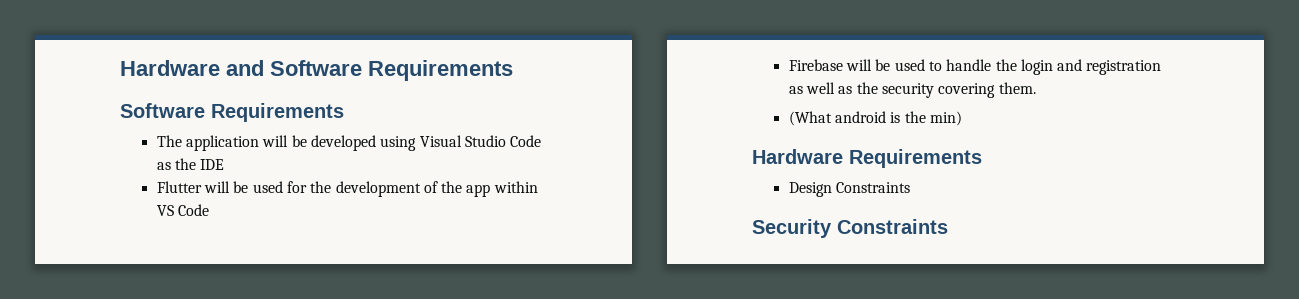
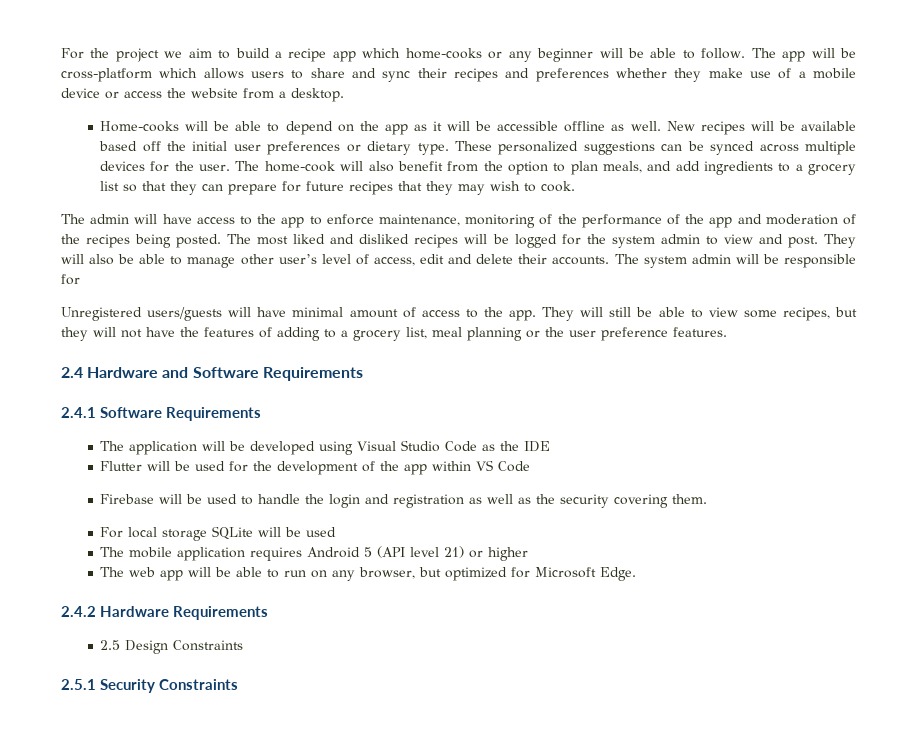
(120, 68) none -> [61,48,857,62] [61,68,857,82] [61,88,344,102] [100,121,856,135] [99,141,856,155] [100,161,857,175] [100,181,576,195] [61,214,857,228] [61,234,856,248] [61,254,856,268] [61,274,80,285] [61,307,858,321] [61,327,727,341] [61,367,83,378] For the project we aim to build a recipe app which home-cooks or any beginner will be able to follow. The app will be cross-platform which allows users to share and sync their recipes and preferences whether they make use of a mobile device or access the website from a desktop. // Home-cooks will be able to depend on the app as it will be accessible offline as well. New recipes will be available based off the initial user preferences or dietary type. These personalized suggestions can be synced across multiple devices for the user. The home-cook will also benefit from the option to plan meals, and add ingredients to a grocery list so that they can prepare for future recipes that they may wish to cook. // The admin will have access to the app to enforce maintenance, monitoring of the performance of the app and moderation of the recipes being posted. The most liked and disliked recipes will be logged for the system admin to view and post. They will also be able to manage other user’s level of access, edit and delete their accounts. The system admin will be responsible for // Unregistered users/guests will have minimal amount of access to the app. They will still be able to view some recipes, but they will not have the features of adding to a grocery list, meal planning or the user preference features. // 2.4
(513, 70) none -> [61,407,96,418] 2.4.1
[788,111,962,126] (What android is the min) // -> [100,526,337,541] [100,546,529,561] [100,567,637,581] [61,606,96,617] For local storage SQLite will be used // The mobile application requires Android 5 (API level 21) or higher // The web app will be able to run on any browser, but optimized for Microsoft Edge. // 2.4.2
(982, 158) none -> [100,640,121,650] 2.5
(910, 187) none -> [61,679,96,690] 2.5.1

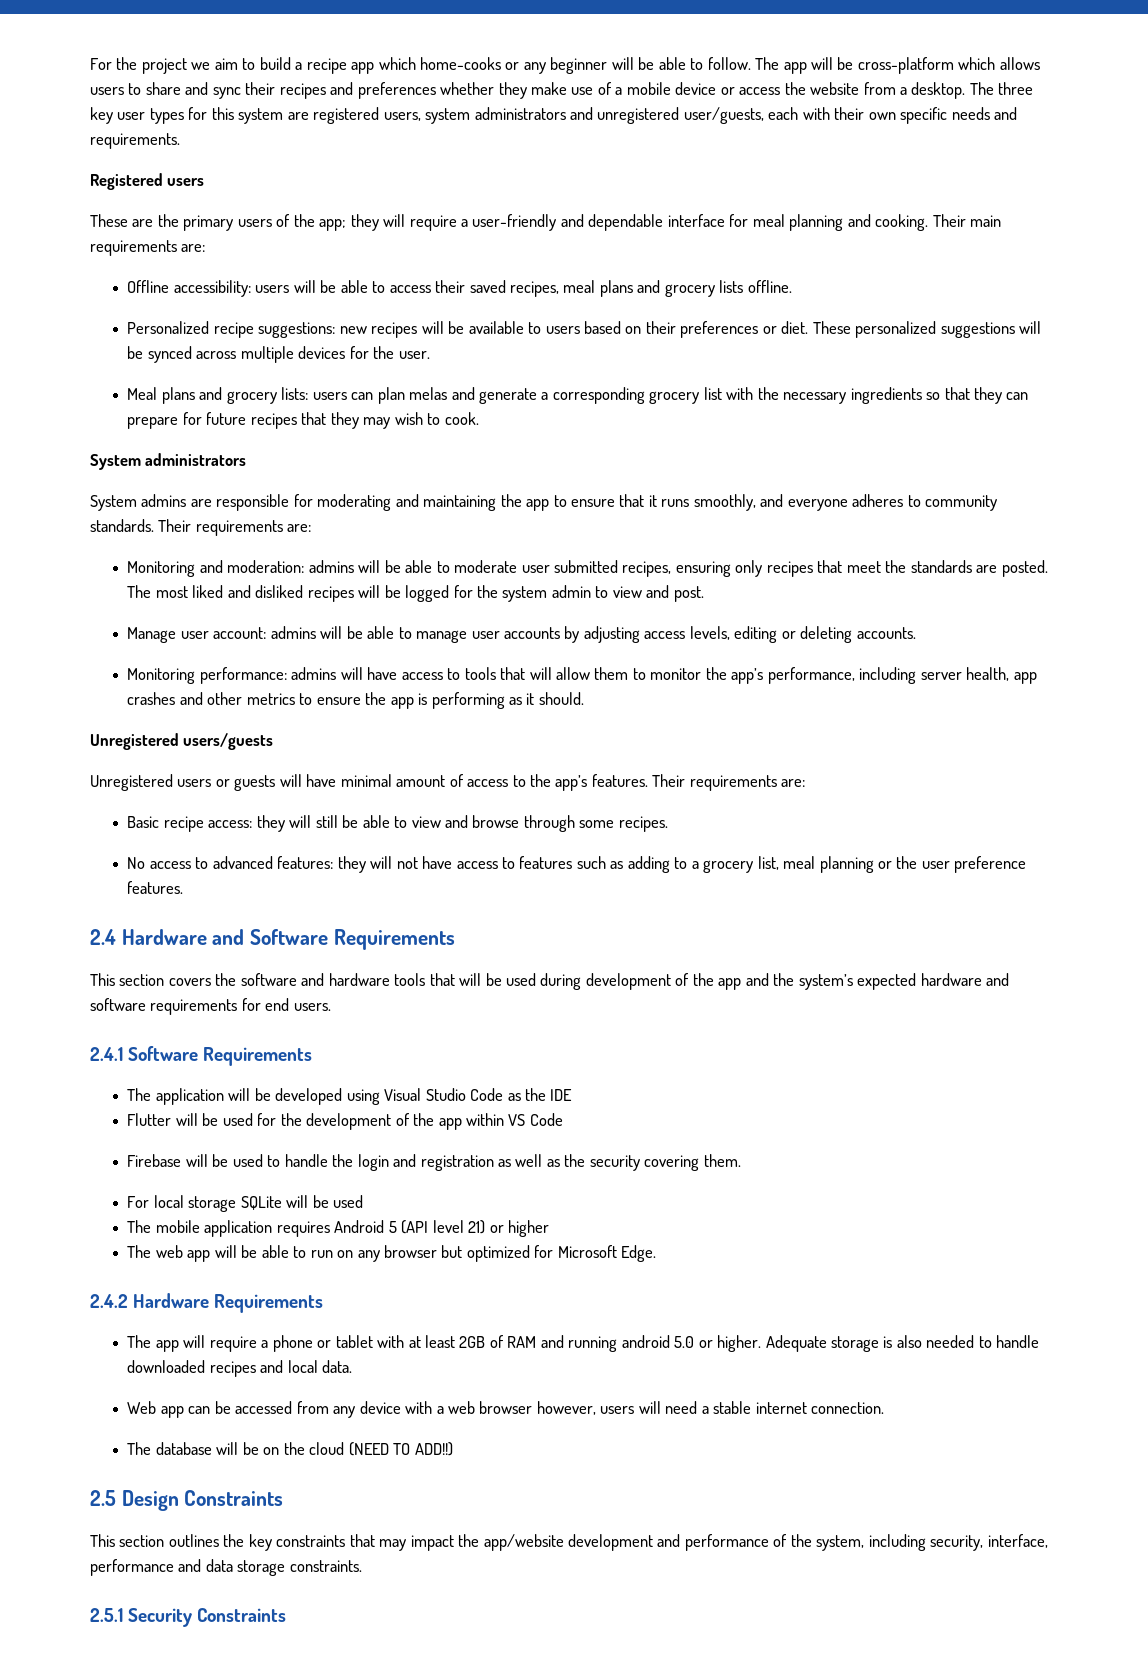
[100,121,856,135] [99,141,449,155] // Home-cooks will be able to depend on the app as it will be accessible offline as well. New recipes will be available based off the initial user preferences or dietary type. -> [969,82,1034,95] [90,107,1018,124] [90,133,180,149] [90,173,205,190] [90,214,1001,231] [90,240,206,256] [127,280,792,297] [127,321,809,338] The three key user types for this system are registered users, system administrators and unregistered user/guests, each with their own specific needs and requirements. // Registered users // These are the primary users of the app; they will require a user-friendly and dependable interface for meal planning and cooking. Their main requirements are: // Offline accessibility: users will be able to access their saved recipes, meal plans and grocery lists offline. // Personalized recipe suggestions: new recipes will be available to users based on their preferences or diet.
[661,144,683,151] can -> [1019,321,1042,334] will
[235,161,857,175] [100,181,120,191] The home-cook will also benefit from the option to plan meals, and add ingredients to a grocery list -> [127,387,922,404] // Meal plans and grocery lists: users can plan melas and generate a corresponding grocery list with the necessary ingredients
[61,214,857,228] [61,234,172,248] The admin will have access to the app to enforce maintenance, monitoring of the performance of the app and moderation of the recipes being -> [90,453,247,470] [90,494,998,511] [90,519,312,536] [127,560,998,577] System administrators // System admins are responsible for moderating and maintaining the app to ensure that it runs smoothly, and everyone adheres to community standards. Their requirements are: // Monitoring and moderation: admins will be able to moderate user submitted recipes, ensuring only recipes that meet the standards are
[823,234,856,248] [61,254,856,268] [61,274,80,285] [61,307,223,321] They will also be able to manage other user’s level of access, edit and delete their accounts. The system admin will be responsible for // Unregistered users/guests -> [127,626,916,643] [127,667,1037,684] [127,692,584,709] [90,733,274,750] [90,774,276,791] // Manage user account: admins will be able to manage user accounts by adjusting access levels, editing or deleting accounts. // Monitoring performance: admins will have access to tools that will allow them to monitor the app’s performance, including server health, app crashes and other metrics to ensure the app is performing as it should. // Unregistered users/guests // Unregistered users or guests
[509,307,575,321] app. They -> [555,774,806,791] [127,815,285,832] app’s features. Their requirements are: // Basic recipe access: they
[743,307,858,321] [61,327,272,341] some recipes, but they will not have the features of -> [444,815,668,832] [127,856,624,873] and browse through some recipes. // No access to advanced features: they will not have access to features such as
(363, 374) none -> [90,973,1010,990] [90,998,331,1015] // This section covers the software and hardware tools that will be used during development of the app and the system’s expected hardware and software requirements for end users.
[359,567,416,579] browser, -> [383,1245,437,1258] browser
[100,640,244,654] 2.5 Design Constraints -> [127,1335,1040,1352] [127,1360,353,1377] [127,1401,885,1418] [127,1442,453,1456] [90,1490,284,1511] [90,1534,1048,1551] [90,1559,362,1576] The app will require a phone or tablet with at least 2GB of RAM and running android 5.0 or higher. Adequate storage is also needed to handle downloaded recipes and local data. // Web app can be accessed from any device with a web browser however, users will need a stable internet connection. // The database will be on the cloud (NEED TO ADD!!) // 2.5 Design Constraints // This section outlines the key constraints that may impact the app/website development and performance of the system, including security, interface, performance and data storage constraints.

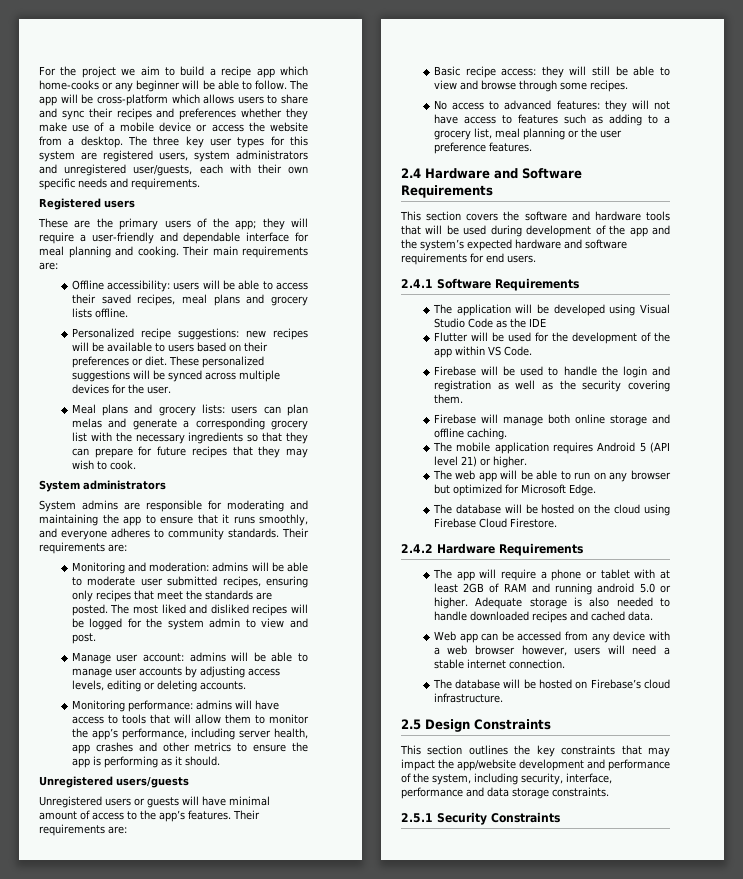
[529,1113,563,1126] Code -> [503,346,532,356] Code.
[127,1195,364,1212] For local storage SQLite will be used -> [433,414,670,426] [433,428,507,440] Firebase will manage both online storage and offline caching.
[507,1220,549,1237] higher -> [492,456,527,468] higher.
(657, 1253) none -> [432,504,670,516] [433,518,557,528] // The database will be hosted on the cloud using Firebase Cloud Firestore.
[287,1360,318,1373] local -> [590,611,625,621] cached
[263,1442,453,1456] on the cloud (NEED TO ADD!!) -> [539,679,670,689] [433,693,503,703] hosted on Firebase’s cloud infrastructure.

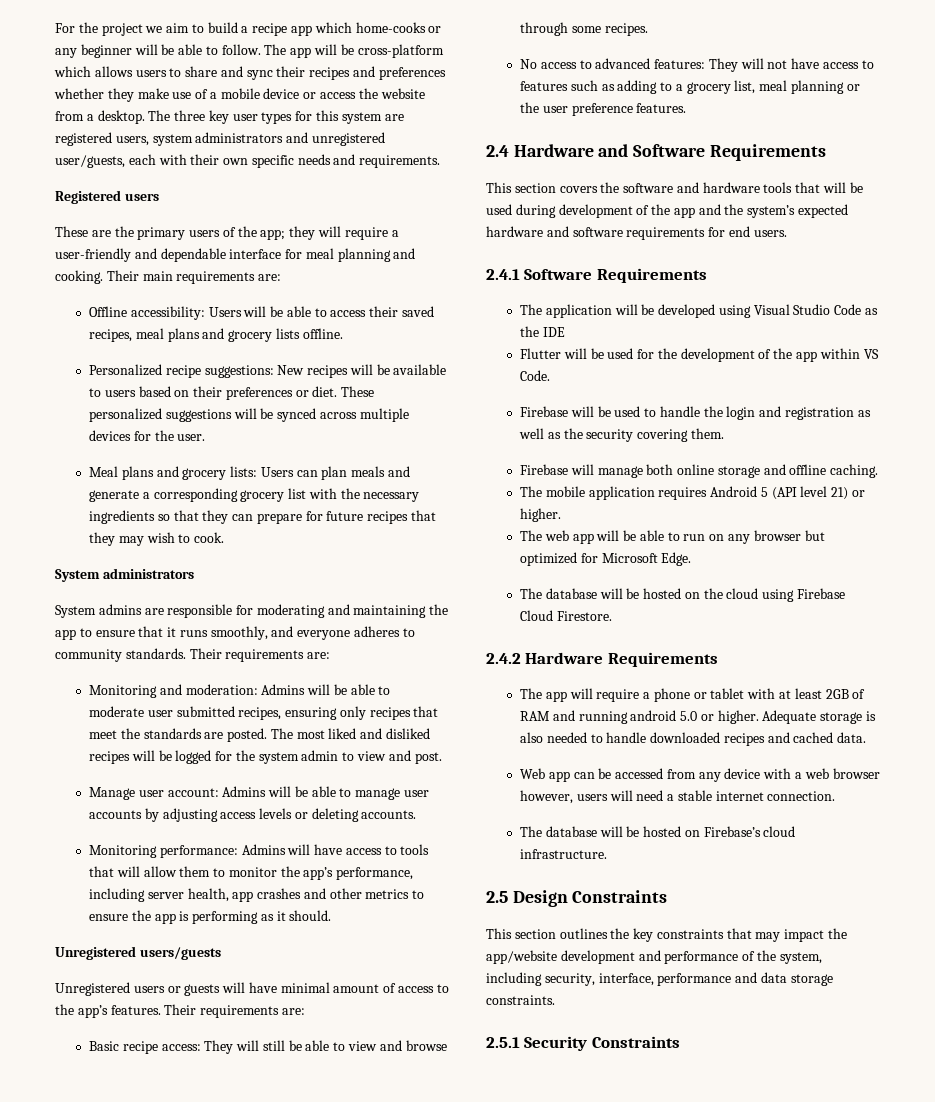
[173,282,200,290] users -> [208,307,242,317] Users
[245,330,266,338] new -> [277,365,305,375] New
[231,406,258,414] users -> [260,467,294,477] Users
[71,418,102,428] melas -> [351,466,386,477] meals
[212,562,249,572] admins -> [261,684,306,695] Admins
[189,652,226,662] admins -> [222,786,267,797] Admins
[71,680,141,692] levels, editing -> [259,808,293,819] levels
[195,700,232,710] admins -> [241,844,286,855] Admins
[541,66,564,78] they -> [204,1040,234,1054] They
[604,100,627,112] they -> [708,58,738,72] They

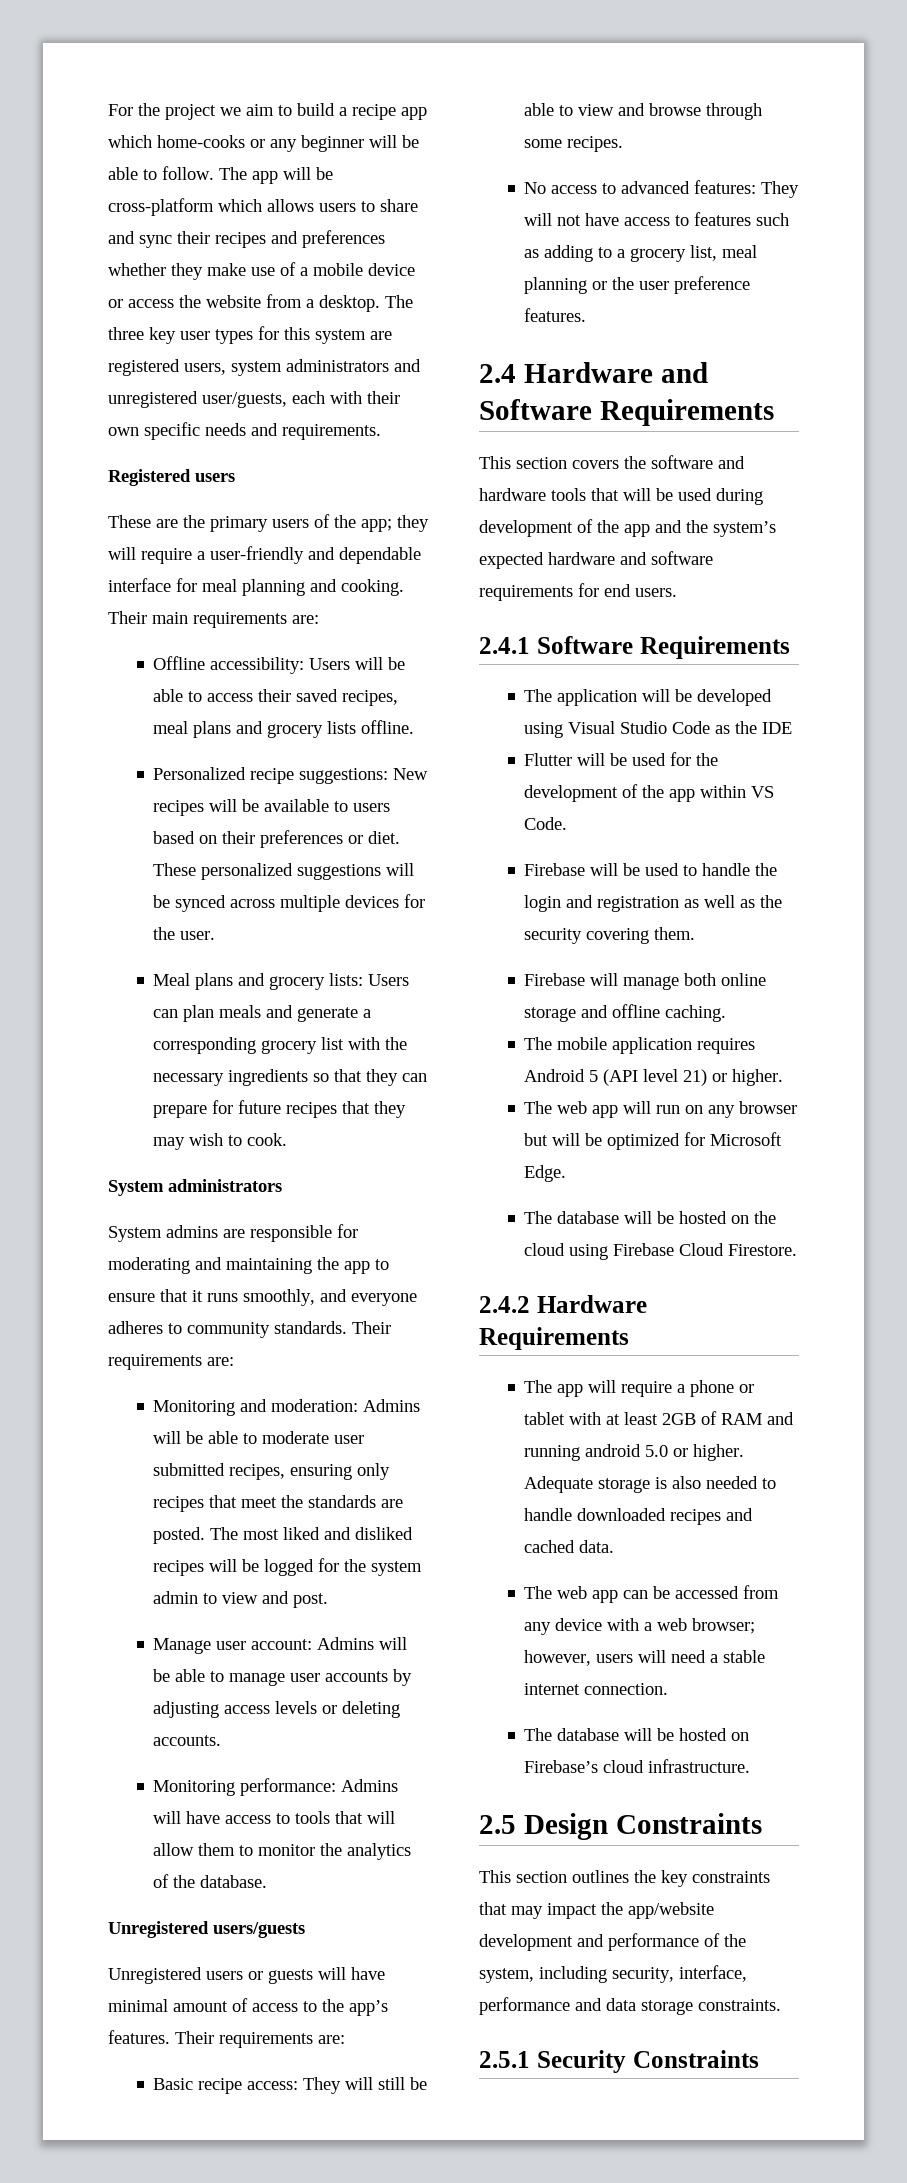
[303,867,414,880] [88,888,425,902] [88,910,332,924] app’s performance, including server health, app crashes and other metrics to ensure the app is performing as it should. -> [347,1843,412,1860] [153,1874,268,1888] analytics of the database.
[623,530,680,541] be able to -> (652, 1107) none
(825, 535) none -> [552,1133,603,1146] will be
[519,768,545,779] Web -> [524,1586,588,1599] The web
[832,768,880,779] browser -> [692,1618,756,1634] browser;

